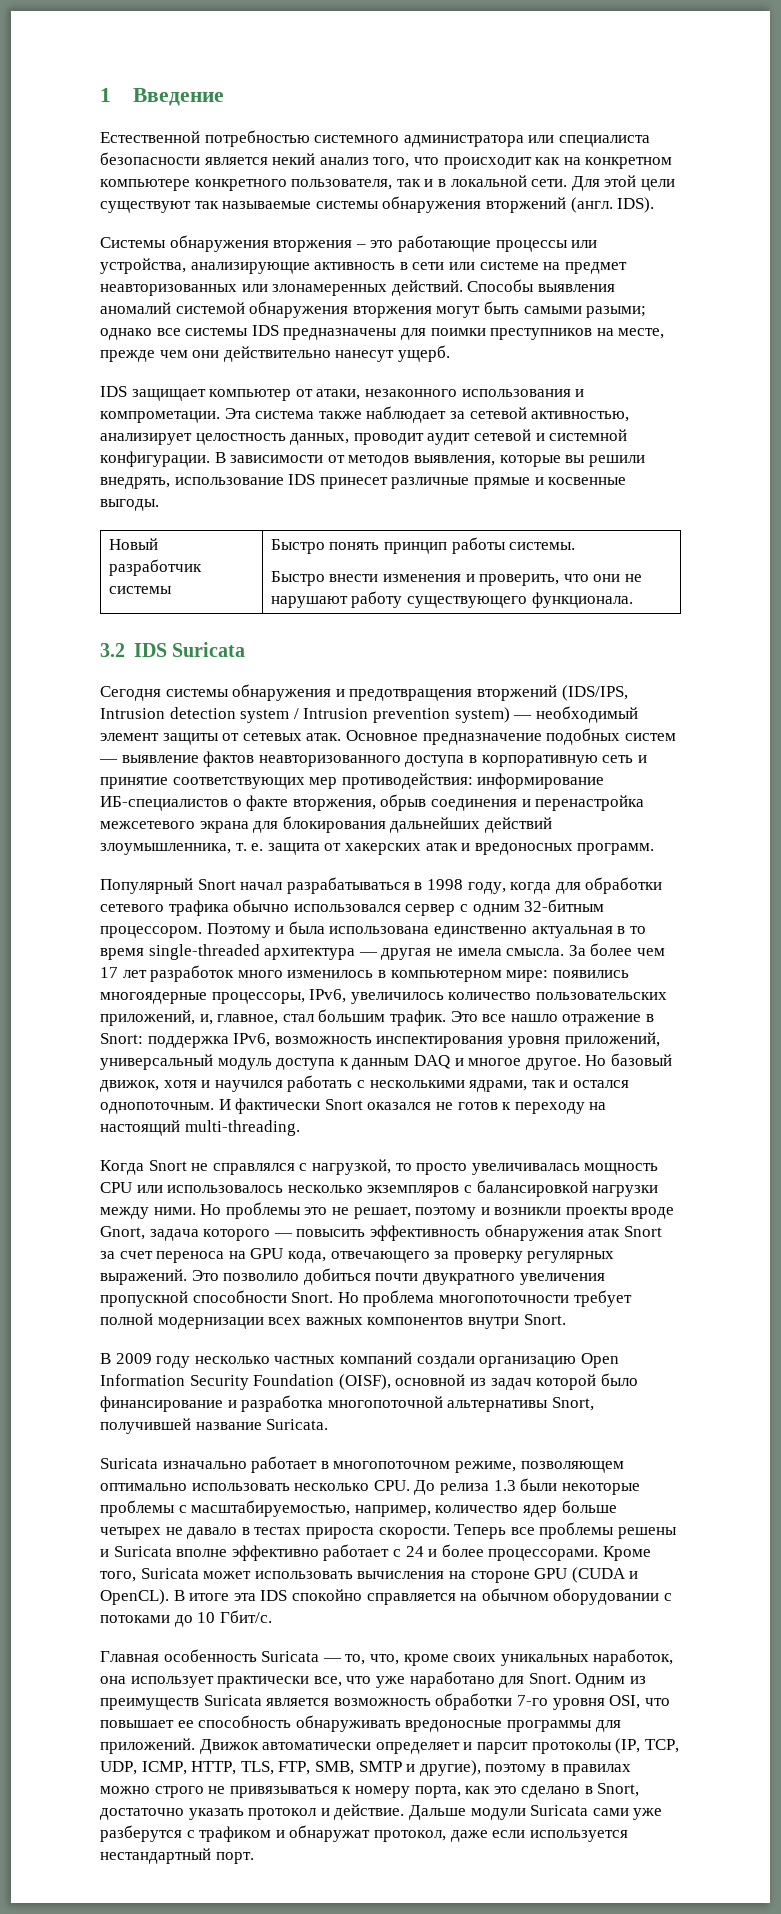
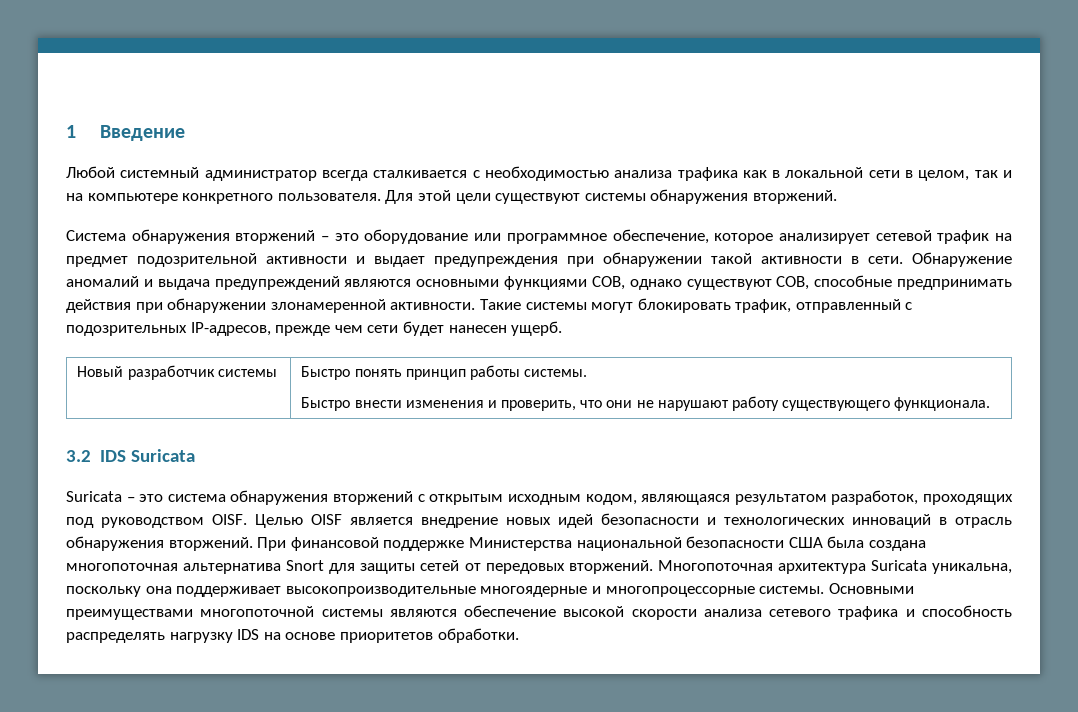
[100,130,650,147] [100,152,673,169] [100,175,675,191] [100,196,655,213] [100,235,598,252] [100,258,627,274] [100,279,615,296] [100,301,647,318] [100,325,665,340] [100,345,450,362] [100,386,585,401] [100,406,630,423] [100,429,628,445] [100,451,645,467] [100,474,627,489] [100,499,159,511] Естественной потребностью системного администратора или специалиста безопасности является некий анализ того, что происходит как на конкретном компьютере конкретного пользователя, так и в локальной сети. Для этой цели существуют так называемые системы обнаружения вторжений (англ. IDS). // Системы обнаружения вторжения – это работающие процессы или устройства, анализирующие активность в сети или системе на предмет неавторизованных или злонамеренных действий. Способы выявления аномалий системой обнаружения вторжения могут быть самыми разыми; однако все системы IDS предназначены для поимки преступников на месте, прежде чем они действительно нанесут ущерб. // IDS защищает компьютер от атаки, незаконного использования и компрометации. Эта система также наблюдает за сетевой активностью, анализирует целостность данных, проводит аудит сетевой и системной конфигурации. В зависимости от методов выявления, которые вы решили внедрять, использование IDS принесет различные прямые и косвенные выгоды. -> [66,166,1012,181] [66,189,837,204] [66,229,1013,244] [66,252,1012,267] [66,275,1013,290] [66,298,913,313] [66,321,563,336] Любой системный администратор всегда сталкивается с необходимостью анализа трафика как в локальной сети в целом, так и на компьютере конкретного пользователя. Для этой цели существуют системы обнаружения вторжений. // Система обнаружения вторжений – это оборудование или программное обеспечение, которое анализирует сетевой трафик на предмет подозрительной активности и выдает предупреждения при обнаружении такой активности в сети. Обнаружение аномалий и выдача предупреждений являются основными функциями СОВ, однако существуют СОВ, способные предпринимать действия при обнаружении злонамеренной активности. Такие системы могут блокировать трафик, отправленный с подозрительных IP-адресов, прежде чем сети будет нанесен ущерб.
[100,684,628,701] [100,706,638,723] [100,728,676,745] [99,751,647,767] [100,773,605,789] [100,794,645,811] [100,816,552,833] [100,843,655,855] [100,877,663,894] [100,899,605,916] [100,921,646,938] [100,943,665,960] [100,965,629,982] [100,989,667,1004] [100,1009,654,1026] [100,1032,660,1048] [100,1053,672,1070] [100,1075,629,1092] [100,1098,607,1114] [100,1120,300,1136] [100,1159,659,1175] [100,1180,659,1197] [100,1202,675,1219] [100,1224,662,1241] [100,1248,615,1263] [100,1268,605,1285] [100,1290,632,1307] [100,1313,566,1329] [100,1352,619,1368] [100,1373,638,1390] [100,1395,594,1412] [100,1418,329,1434] [100,1456,624,1473] [100,1478,640,1495] [100,1500,617,1517] [100,1522,677,1539] [100,1544,651,1561] [100,1567,639,1583] [100,1588,672,1605] [100,1610,272,1627] [100,1649,674,1666] [100,1671,646,1688] [100,1693,670,1710] [100,1715,621,1732] [100,1738,679,1754] [100,1760,632,1776] [100,1783,640,1798] [100,1804,663,1820] [100,1825,628,1842] [100,1848,254,1864] Сегодня системы обнаружения и предотвращения вторжений (IDS/IPS, Intrusion detection system / Intrusion prevention system) — необходимый элемент защиты от сетевых атак. Основное предназначение подобных систем — выявление фактов неавторизованного доступа в корпоративную сеть и принятие соответствующих мер противодействия: информирование ИБ-специалистов о факте вторжения, обрыв соединения и перенастройка межсетевого экрана для блокирования дальнейших действий злоумышленника, т. е. защита от хакерских атак и вредоносных программ. // Популярный Snort начал разрабатываться в 1998 году, когда для обработки сетевого трафика обычно использовался сервер с одним 32-битным процессором. Поэтому и была использована единственно актуальная в то время single-threaded архитектура — другая не имела смысла. За более чем 17 лет разработок много изменилось в компьютерном мире: появились многоядерные процессоры, IPv6, увеличилось количество пользовательских приложений, и, главное, стал большим трафик. Это все нашло отражение в Snort: поддержка IPv6, возможность инспектирования уровня приложений, универсальный модуль доступа к данным DAQ и многое другое. Но базовый движок, хотя и научился работать с несколькими ядрами, так и остался однопоточным. И фактически Snort оказался не готов к переходу на настоящий multi-threading. // Когда Snort не справлялся с нагрузкой, то просто увеличивалась мощность CPU или использовалось несколько экземпляров с балансировкой нагрузки между ними. Но проблемы это не решает, поэтому и возникли проекты вроде Gnort, задача которого — повысить эффективность обнаружения атак Snort за счет переноса на GPU кода, отвечающего за проверку регулярных выражений. Это позволило добиться почти двукратного увеличения пропускной способности Snort. Но проблема многопоточности требует полной модернизации всех важных компонентов внутри Snort. // В 2009 году несколько частных компаний создали организацию Open Information Security Foundation (OISF), основной из задач которой было финансирование и разработка многопоточной альтернативы Snort, получившей название Suricata. // Suricata изначально работает в многопоточном режиме, позволяющем оптимально использовать несколько CPU. До релиза 1.3 были некоторые проблемы с масштабируемостью, например, количество ядер больше четырех не давало в тестах прироста скорости. Теперь все проблемы решены и Suricata вполне эффективно работает с 24 и более процессорами. Кроме того, Suricata может использовать вычисления на стороне GPU (CUDA и OpenCL). В итоге эта IDS спокойно справляется на обычном оборудовании с потоками до 10 Гбит/с. // Главная особенность Suricata — то, что, кроме своих уникальных наработок, она использует практически все, что уже наработано для Snort. Одним из преимуществ Suricata является возможность обработки 7-го уровня OSI, что повышает ее способность обнаруживать вредоносные программы для приложений. Движок автоматически определяет и парсит протоколы (IP, TCP, UDP, ICMP, HTTP, TLS, FTP, SMB, SMTP и другие), поэтому в правилах можно строго не привязываться к номеру порта, как это сделано в Snort, достаточно указать протокол и действие. Дальше модули Suricata сами уже разберутся с трафиком и обнаружат протокол, даже если используется нестандартный порт. -> [66,490,1013,505] [66,513,1012,528] [66,536,926,551] [66,560,1012,574] [66,583,914,597] [66,605,1012,620] [66,628,519,643] Suricata – это система обнаружения вторжений с открытым исходным кодом, являющаяся результатом разработок, проходящих под руководством OISF. Целью OISF является внедрение новых идей безопасности и технологических инноваций в отрасль обнаружения вторжений. При финансовой поддержке Министерства национальной безопасности США была создана многопоточная альтернатива Snort для защиты сетей от передовых вторжений. Многопоточная архитектура Suricata уникальна, поскольку она поддерживает высокопроизводительные многоядерные и многопроцессорные системы. Основными преимуществами многопоточной системы являются обеспечение высокой скорости анализа сетевого трафика и способность распределять нагрузку IDS на основе приоритетов обработки.

